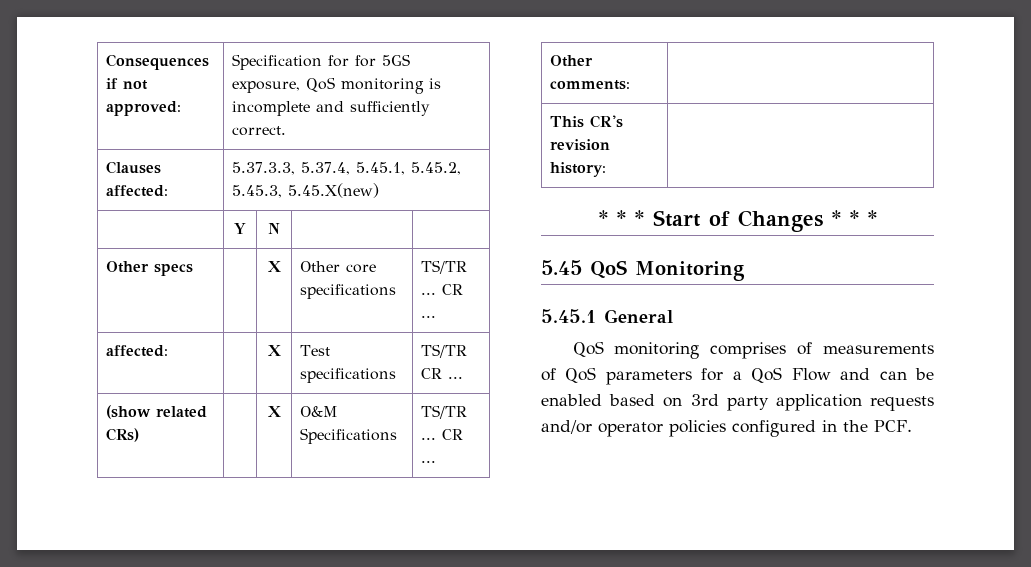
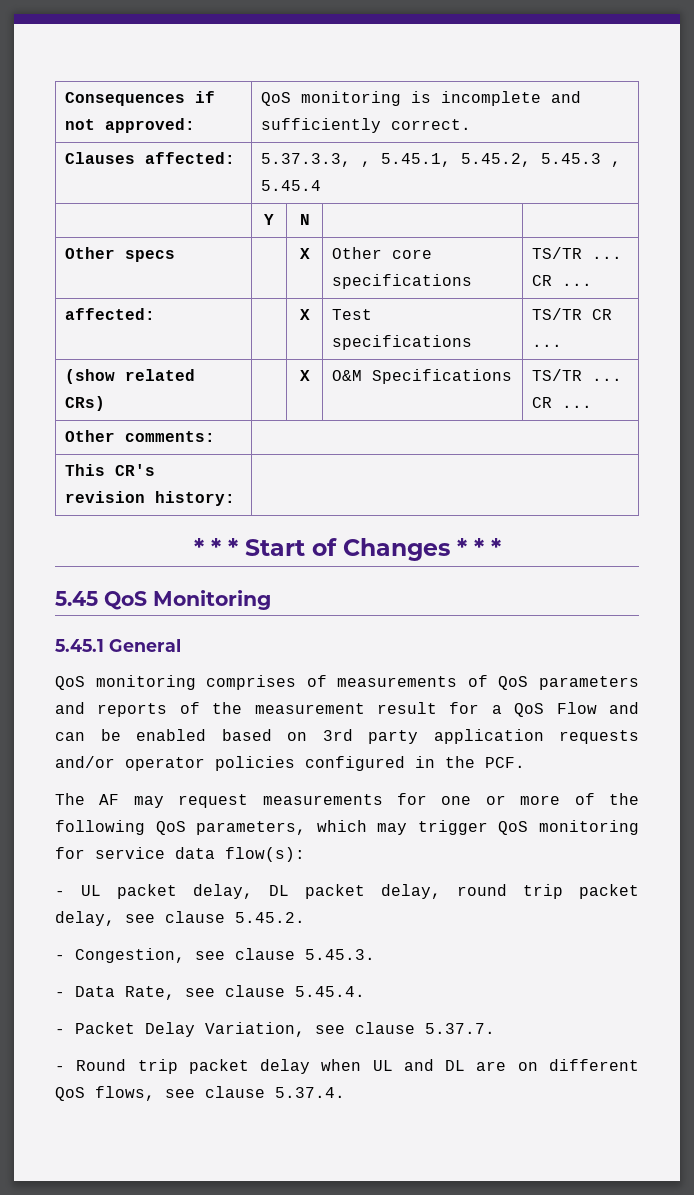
[231,54,410,70] [231,81,300,93] Specification for for 5GS exposure, -> (196, 125) none
[300,162,350,175] 5.37.4, -> [361,161,372,167] ,
[231,183,379,198] 5.45.3, 5.45.X(new) -> [541,153,622,167] [261,180,322,191] 5.45.3 , 5.45.4
(692, 377) none -> [55,702,437,717] and reports of the measurement result
(912, 426) none -> [55,793,639,808] [55,820,639,835] [55,847,305,862] [55,884,639,899] [55,911,305,926] [55,948,375,963] [55,985,365,1000] [55,1022,495,1037] [55,1059,639,1074] [55,1086,345,1101] // The AF may request measurements for one or more of the following QoS parameters, which may trigger QoS monitoring for service data flow(s): // - UL packet delay, DL packet delay, round trip packet delay, see clause 5.45.2. // - Congestion, see clause 5.45.3. // - Data Rate, see clause 5.45.4. // - Packet Delay Variation, see clause 5.37.7. // - Round trip packet delay when UL and DL are on different QoS flows, see clause 5.37.4.

